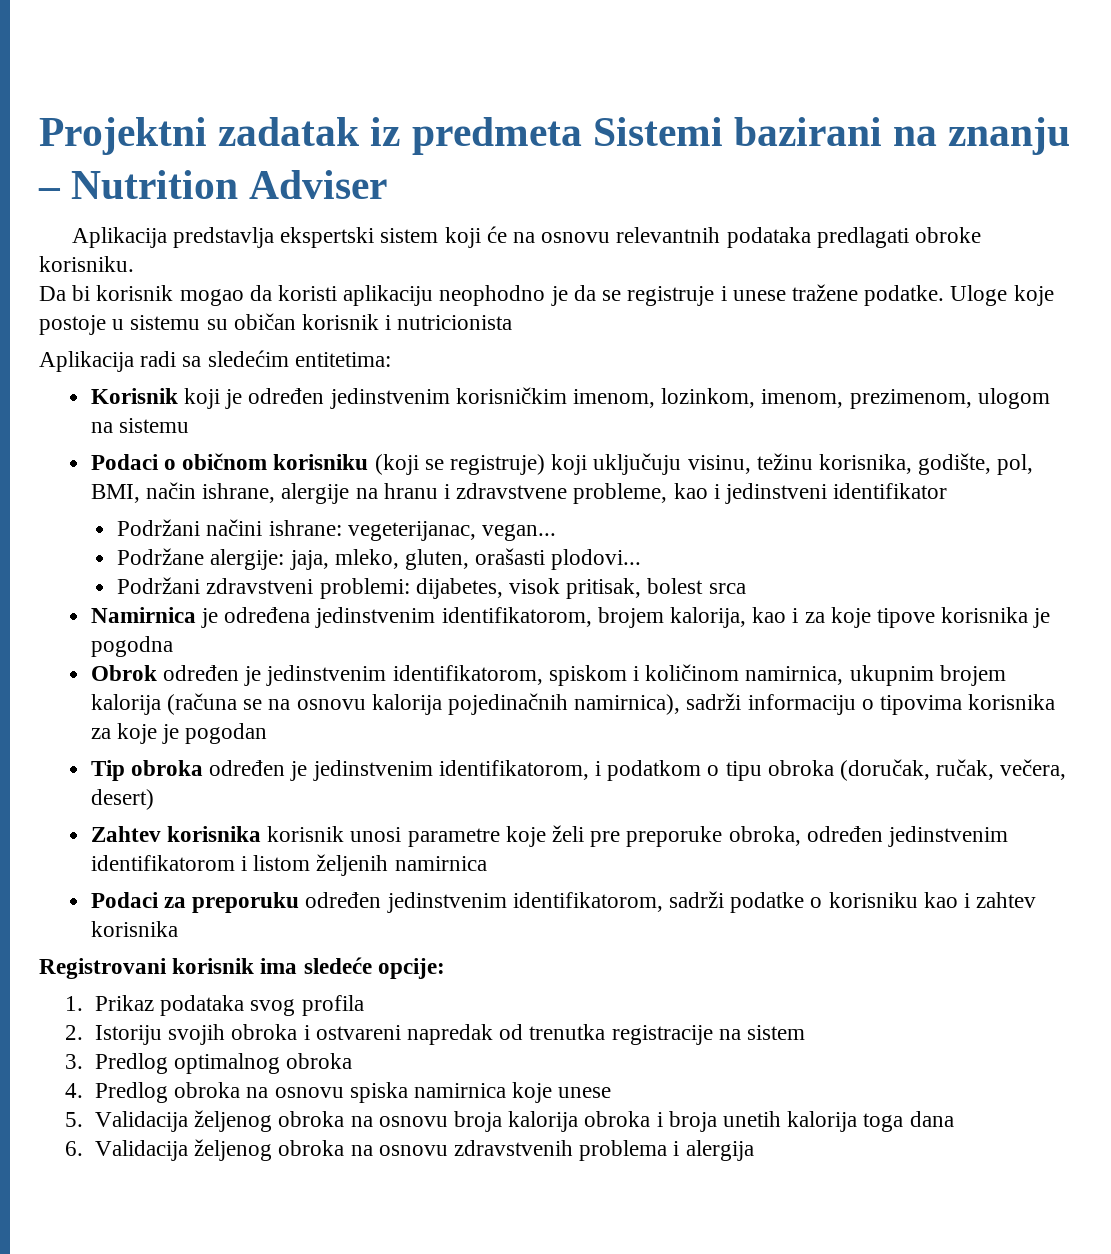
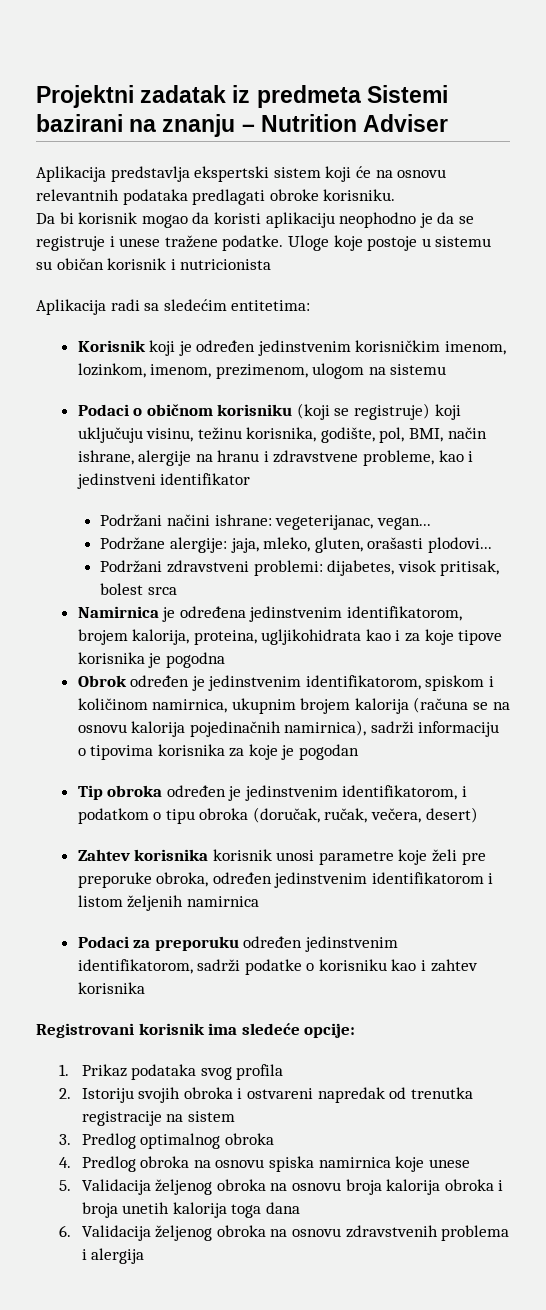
(746, 617) none -> [193,629,362,645] proteina, ugljikohidrata

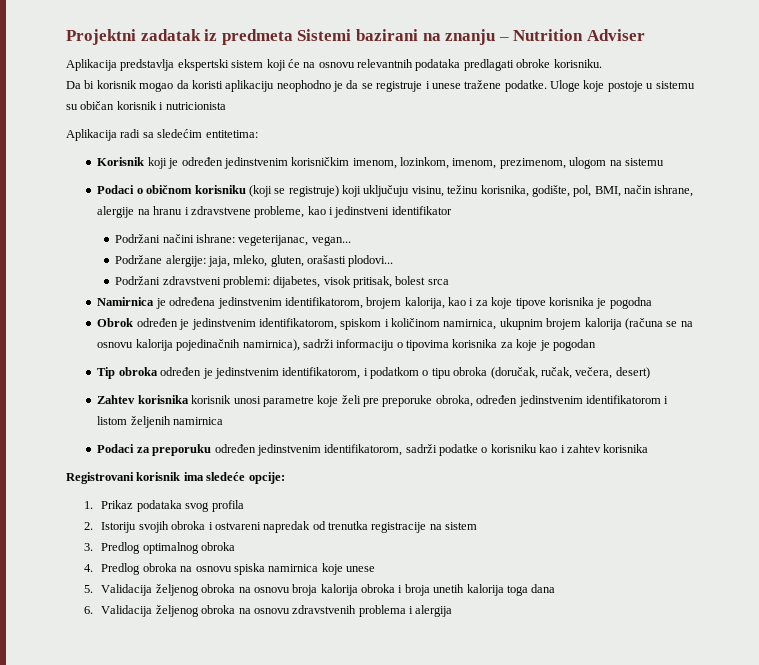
[193,629,362,645] proteina, ugljikohidrata -> (445, 303) none

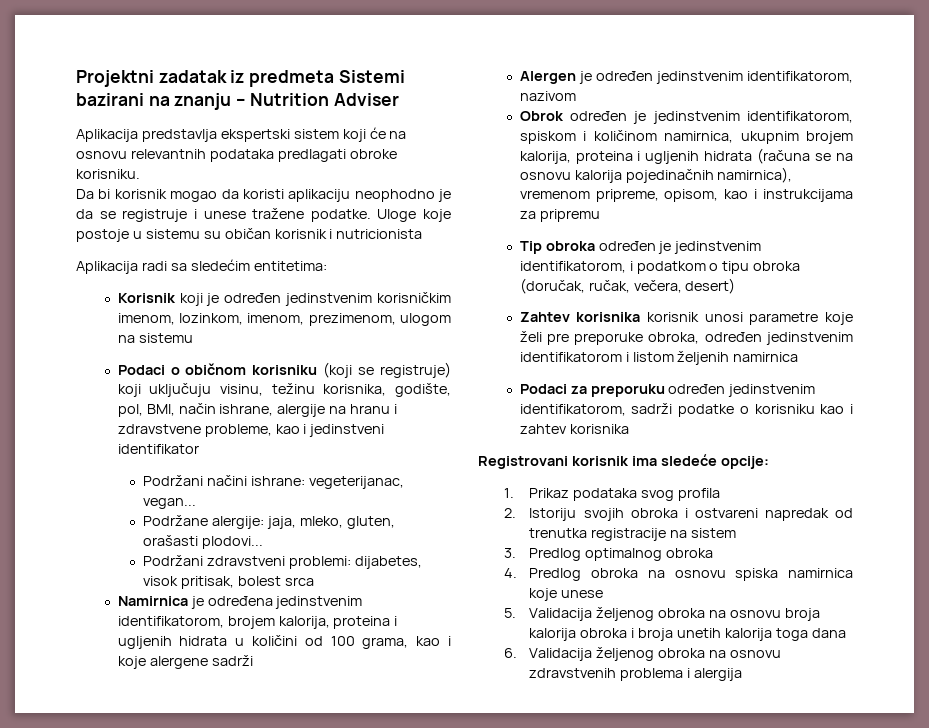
[448,297,652,309] kao i za koje tipove korisnika je pogodna -> [333,616,398,629] [117,635,451,649] [117,655,253,669] [519,71,853,84] [519,91,576,101] proteina i ugljenih hidrata u količini od 100 grama, kao i koje alergene sadrži // Alergen je određen jedinstvenim identifikatorom, nazivom
[584,318,622,330] kalorija -> [519,151,753,164] kalorija, proteina i ugljenih hidrata
[302,339,596,351] sadrži informaciju o tipovima korisnika za koje je pogodan -> [519,189,853,202] [519,209,600,222] vremenom pripreme, opisom, kao i instrukcijama za pripremu

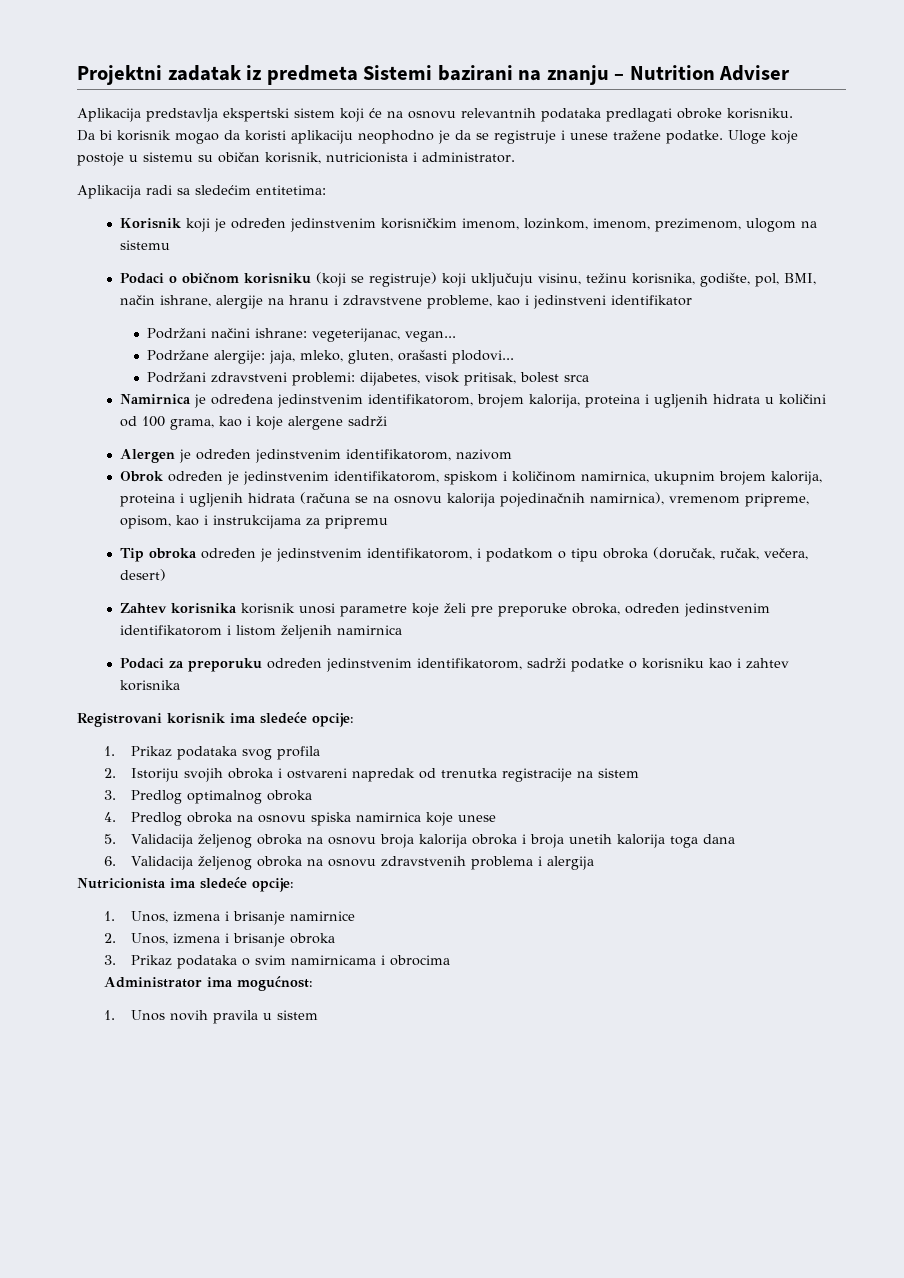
[274,229,423,239] korisnik i nutricionista -> [265,152,515,164] korisnik, nutricionista i administrator.
(743, 674) none -> [77,877,294,892] [104,911,356,925] [104,933,336,947] [104,955,451,969] [104,976,314,991] [104,1010,319,1024] // Nutricionista ima sledeće opcije: // 1. Unos, izmena i brisanje namirnice // 2. Unos, izmena i brisanje obroka // 3. Prikaz podataka o svim namirnicama i obrocima // Administrator ima mogućnost: // 1. Unos novih pravila u sistem

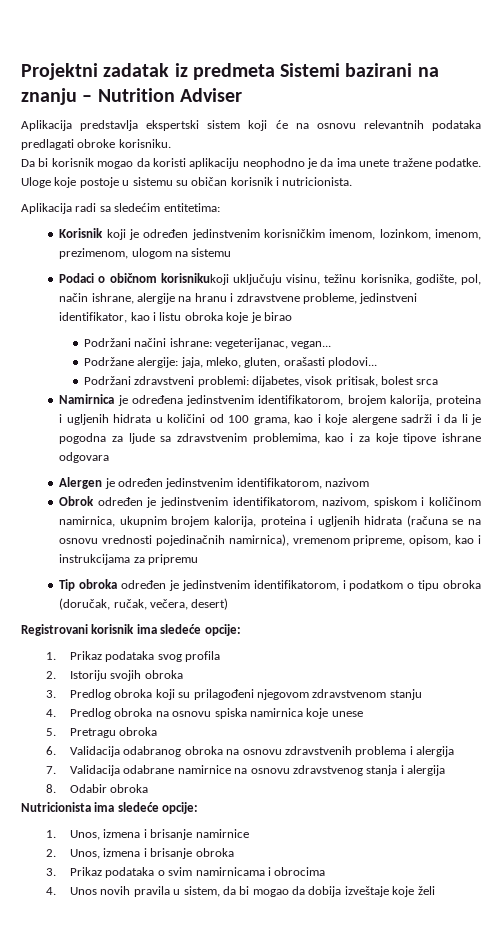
[476,130,608,144] se registruje i unese -> [336,158,390,167] ima unete
[265,152,515,164] korisnik, nutricionista i administrator. -> [230,177,353,186] korisnik i nutricionista.
[244,272,467,287] korisniku (koji se registruje) koji -> [160,273,229,285] korisnikukoji
[784,273,817,285] BMI, -> (481, 279) none
[497,295,693,309] kao i jedinstveni identifikator -> [359,293,418,304] [59,312,292,323] jedinstveni identifikator, kao i listu obroka koje je birao
(388, 421) none -> [436,414,482,425] [59,433,481,444] [59,452,110,463] i da li je pogodna za ljude sa zdravstvenim problemima, kao i za koje tipove ishrane odgovara
(440, 477) none -> [322,497,370,508] nazivom,
[447,493,496,507] kalorija -> [102,535,153,544] vrednosti
[120,603,771,617] [120,625,403,639] [120,658,790,672] [120,680,181,691] // Zahtev korisnika korisnik unosi parametre koje želi pre preporuke obroka, određen jedinstvenim identifikatorom i listom željenih namirnica // Podaci za preporuku određen jedinstvenim identifikatorom, sadrži podatke o korisniku kao i zahtev korisnika -> (229, 604) none
[278,768,640,782] i ostvareni napredak od trenutka registracije na sistem -> (183, 674) none
[187,790,313,804] optimalnog obroka -> [114,689,422,700] obroka koji su prilagođeni njegovom zdravstvenom stanju
[131,834,736,848] Validacija željenog obroka na osnovu broja kalorija obroka i broja unetih kalorija toga dana -> [70,727,158,738] Pretragu obroka
[198,856,253,870] željenog -> [123,746,182,757] odabranog
(595, 863) none -> [45,765,446,776] [45,784,149,793] // 7. Validacija odabrane namirnice na osnovu zdravstvenog stanja i alergija // 8. Odabir obroka
[104,976,314,991] [104,1010,319,1024] Administrator ima mogućnost: // 1. Unos novih pravila u sistem -> [45,886,435,897] 4. Unos novih pravila u sistem, da bi mogao da dobija izveštaje koje želi

